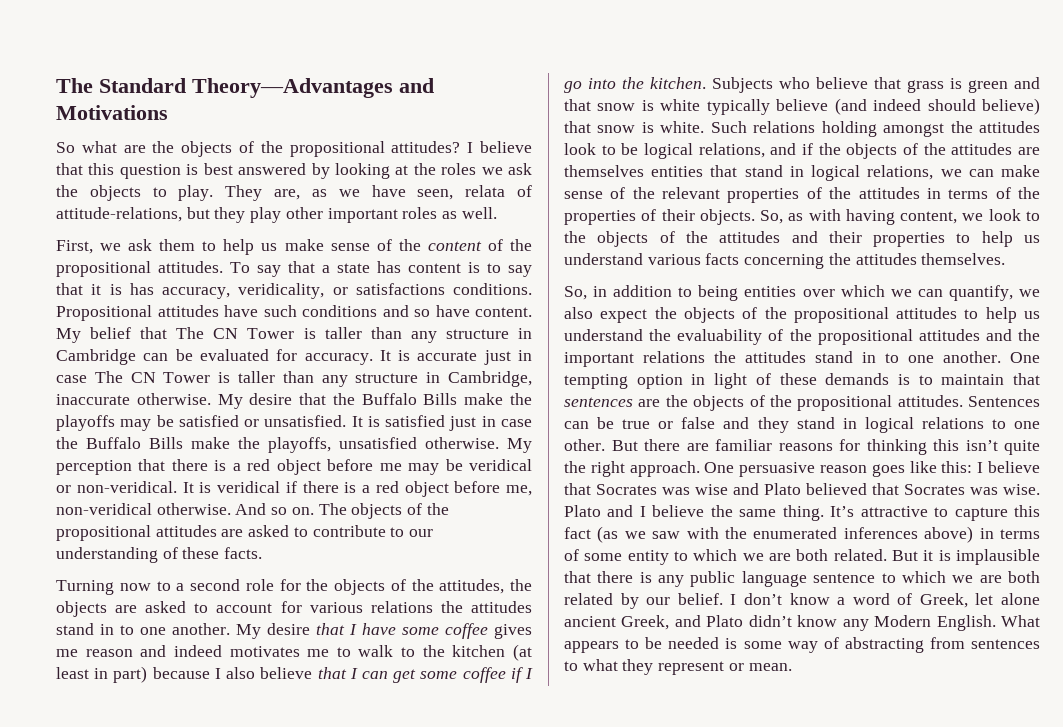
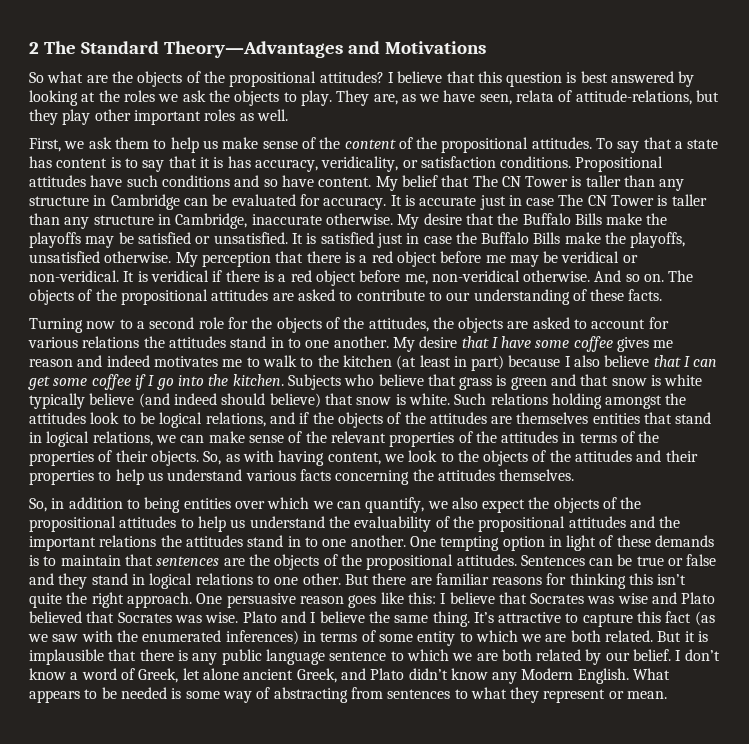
(56, 85) none -> [29,42,39,54] 2
[355,283,445,295] satisfactions -> [420,156,496,168] satisfaction
[843,526,974,543] inferences above) -> [225,630,299,645] inferences)

